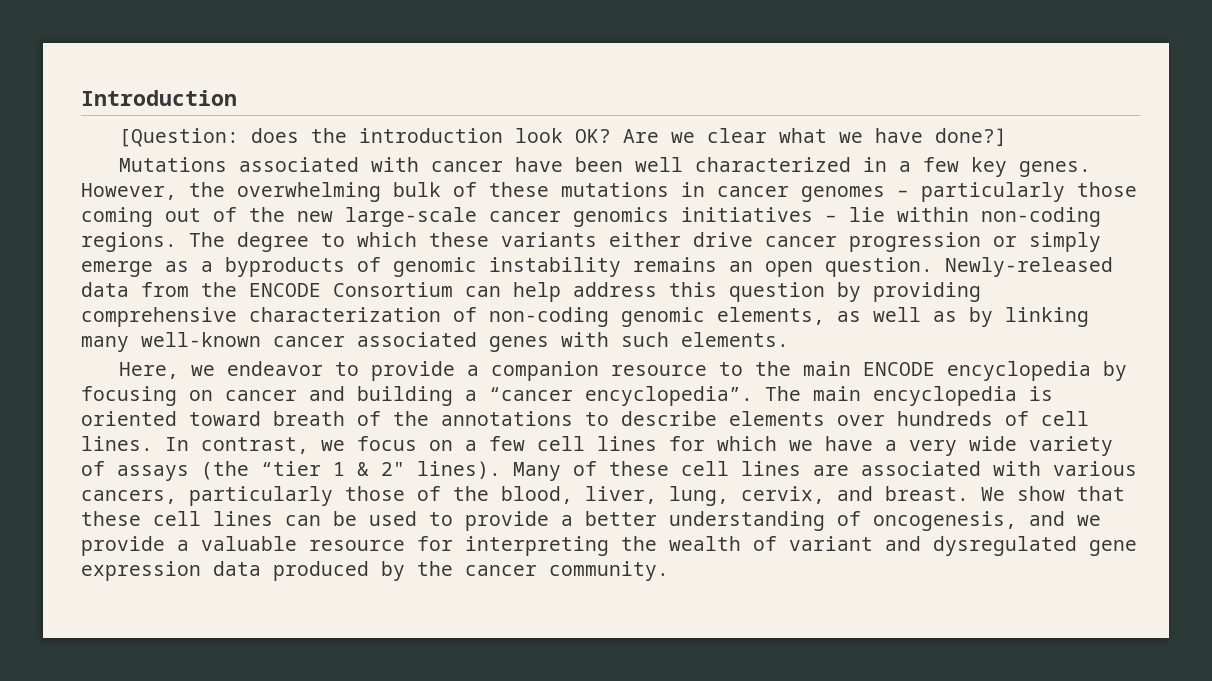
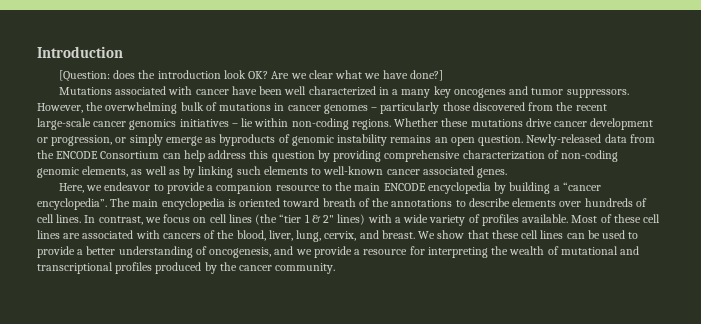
[923,157,1092,177] few key genes. -> [401,86,629,98] many key oncogenes and tumor suppressors.
[489,182,549,197] these -> (217, 106) none
[81,207,333,227] coming out of the new -> [472,102,607,111] discovered from the recent
[189,232,981,252] The degree to which these variants either drive cancer progression -> [394,118,654,130] [37,135,113,146] Whether these mutations drive cancer development or progression,
[201,261,213,272] a -> (217, 140) none
[81,332,789,352] many well-known cancer associated genes with such elements. -> [236,166,508,178] such elements to well-known cancer associated genes.
[81,386,345,406] focusing on cancer and -> (507, 188) none
[465,436,1113,456] [81,461,189,481] a few cell lines for which we have a very wide variety of assays -> [209,214,252,223] cell lines
[417,461,561,481] lines). Many -> [337,214,598,226] lines) with a wide variety of profiles available. Most
[1053,461,1137,476] [81,486,405,506] various cancers, particularly those -> [162,233,201,239] cancers
[201,536,297,551] valuable -> (361, 252) none
[789,536,1137,556] [81,561,261,581] variant and dysregulated gene expression data -> [560,246,640,255] [37,262,153,274] mutational and transcriptional profiles

